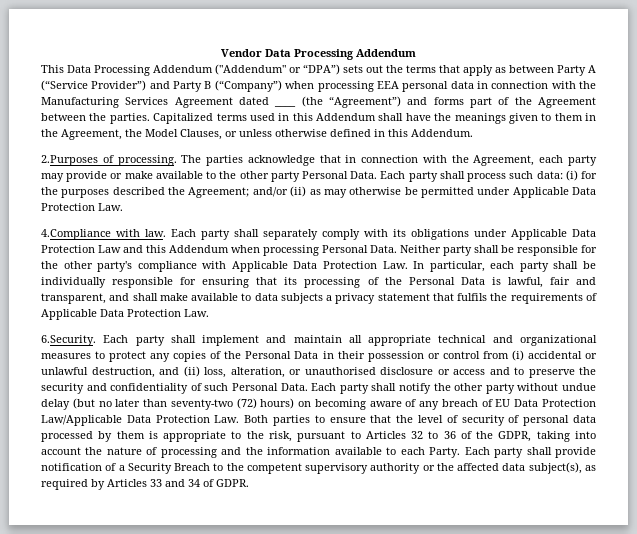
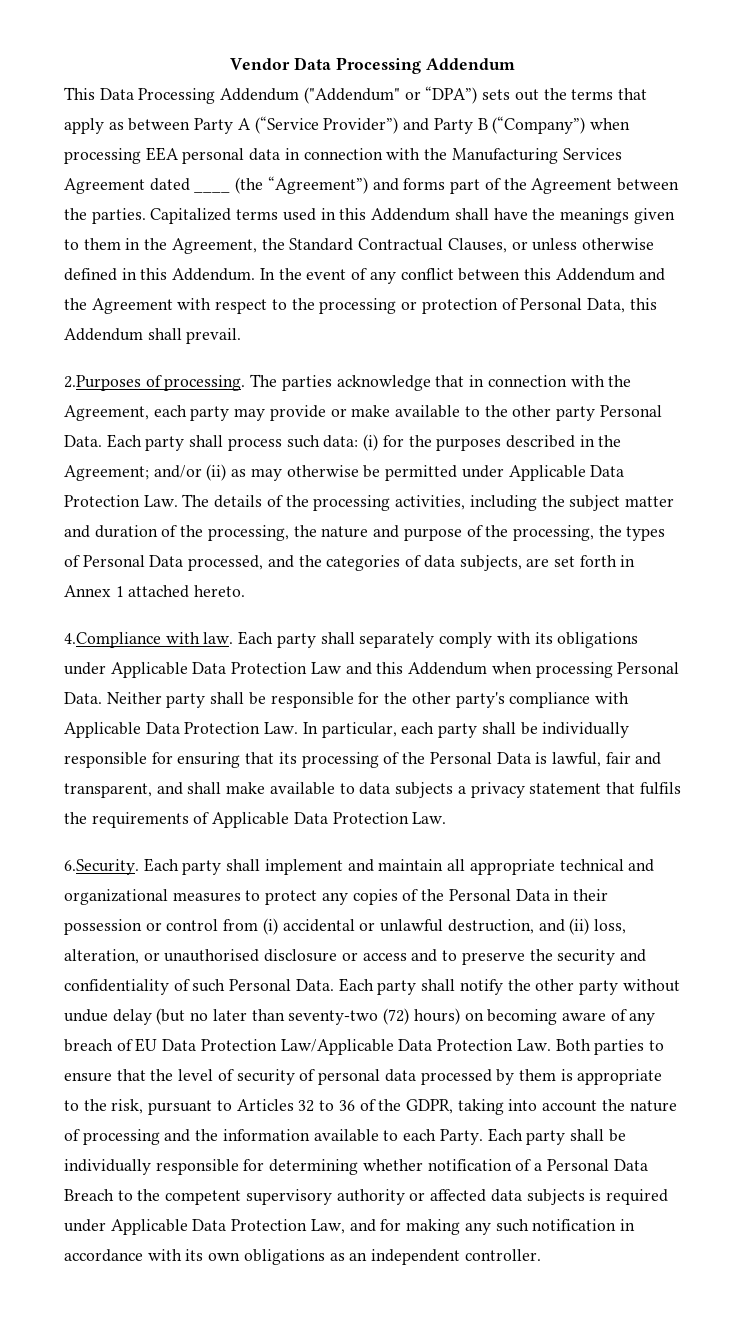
[145,129,178,137] Model -> [289,238,444,251] Standard Contractual
(473, 133) none -> [259,268,666,284] [64,298,657,314] [64,328,242,344] In the event of any conflict between this Addendum and the Agreement with respect to the processing or protection of Personal Data, this Addendum shall prevail.
(165, 191) none -> [579,435,595,447] in
(123, 207) none -> [182,494,674,511] [64,525,666,541] [64,555,636,571] [64,585,246,598] The details of the processing activities, including the subject matter and duration of the processing, the nature and purpose of the processing, the types of Personal Data processed, and the categories of data subjects, are set forth in Annex 1 attached hereto.
[554,447,596,458] provide -> [608,1129,626,1142] [64,1159,423,1175] be individually responsible for determining whether
[127,463,172,474] Security -> [546,1159,648,1171] Personal Data
[436,463,454,471] the -> (426, 1196) none
[528,462,596,474] [41,479,249,490] subject(s), as required by Articles 33 and 34 of GDPR. -> [526,1189,668,1205] [64,1219,635,1235] [64,1249,541,1265] subjects is required under Applicable Data Protection Law, and for making any such notification in accordance with its own obligations as an independent controller.

